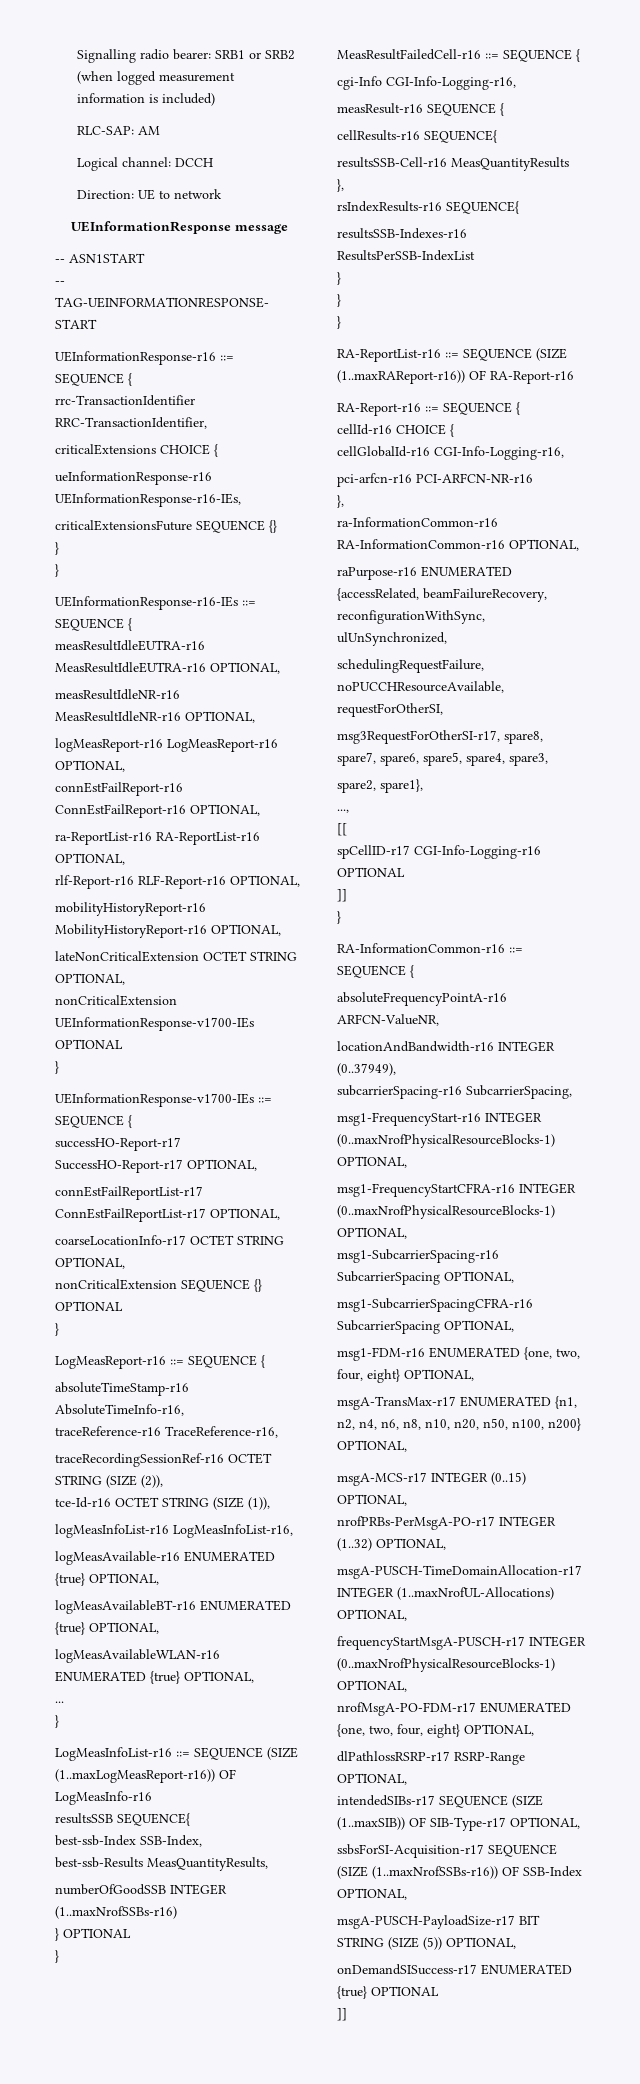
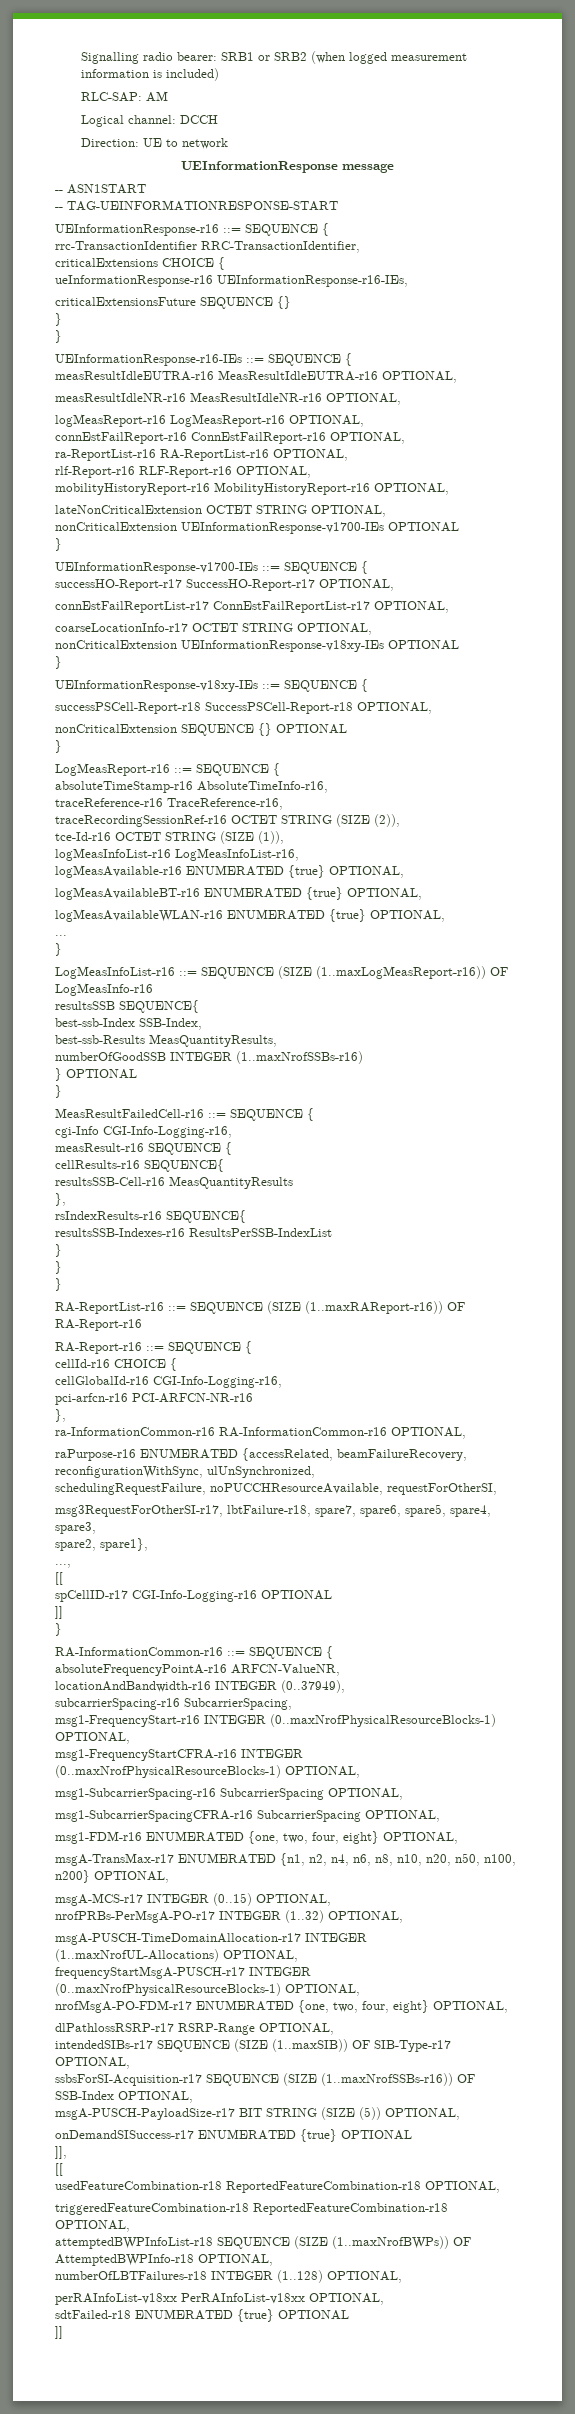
(125, 1263) none -> [55,640,459,652] [55,656,62,669] [55,679,368,692] [55,702,432,714] // nonCriticalExtension UEInformationResponse-v18xy-IEs OPTIONAL // } // UEInformationResponse-v18xy-IEs ::= SEQUENCE { // successPSCell-Report-r18 SuccessPSCell-Report-r18 OPTIONAL,
[504,731,543,744] spare8, -> [227,1505,311,1517] lbtFailure-r18,
(439, 1991) none -> [55,2146,67,2159] [55,2163,63,2176] [55,2181,500,2193] [55,2203,448,2215] [55,2220,130,2232] [55,2236,471,2249] [55,2254,273,2266] [55,2270,402,2283] [55,2293,384,2305] [55,2309,349,2322] // ]], // [[ // usedFeatureCombination-r18 ReportedFeatureCombination-r18 OPTIONAL, // triggeredFeatureCombination-r18 ReportedFeatureCombination-r18 OPTIONAL, // attemptedBWPInfoList-r18 SEQUENCE (SIZE (1..maxNrofBWPs)) OF AttemptedBWPInfo-r18 OPTIONAL, // numberOfLBTFailures-r18 INTEGER (1..128) OPTIONAL, // perRAInfoList-v18xx PerRAInfoList-v18xx OPTIONAL, // sdtFailed-r18 ENUMERATED {true} OPTIONAL

